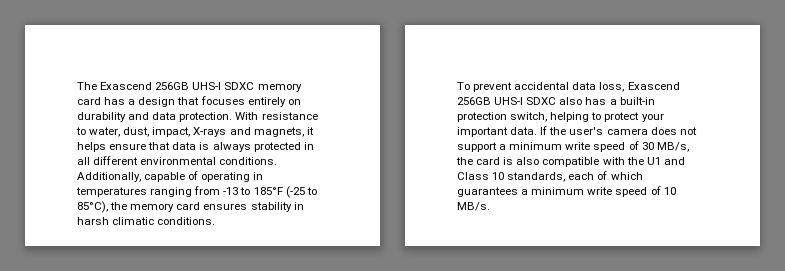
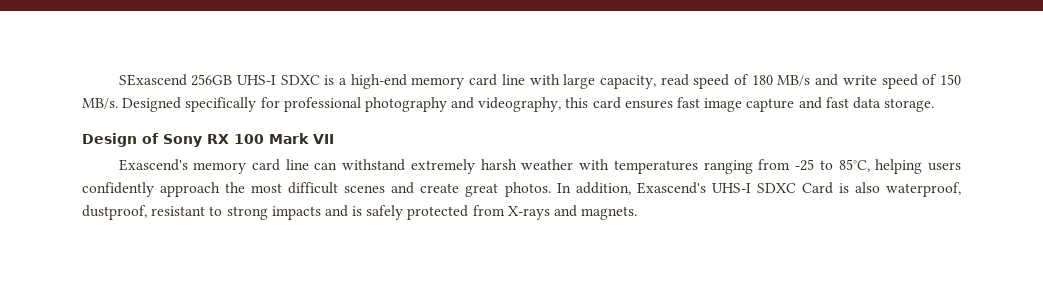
[77,82,302,92] [77,96,301,107] [77,112,318,122] [76,127,314,137] [77,142,314,152] [77,156,278,165] [77,171,264,182] [76,186,317,198] [77,201,304,213] [77,217,216,225] [457,82,680,92] [457,97,655,105] [457,112,664,122] [457,126,697,137] [457,141,689,152] [456,157,685,167] [457,171,643,182] [457,186,676,197] [457,202,490,211] The Exascend 256GB UHS-I SDXC memory card has a design that focuses entirely on durability and data protection. With resistance to water, dust, impact, X-rays and magnets, it helps ensure that data is always protected in all different environmental conditions. Additionally, capable of operating in temperatures ranging from -13 to 185°F (-25 to 85°C), the memory card ensures stability in harsh climatic conditions. // To prevent accidental data loss, Exascend 256GB UHS-I SDXC also has a built-in protection switch, helping to protect your important data. If the user's camera does not support a minimum write speed of 30 MB/s, the card is also compatible with the U1 and Class 10 standards, each of which guarantees a minimum write speed of 10 MB/s. -> [118,74,962,89] [82,97,935,112] [82,133,334,147] [118,159,962,174] [82,182,961,197] [82,205,638,220] SExascend 256GB UHS-I SDXC is a high-end memory card line with large capacity, read speed of 180 MB/s and write speed of 150 MB/s. Designed specifically for professional photography and videography, this card ensures fast image capture and fast data storage. // Design of Sony RX 100 Mark VII // Exascend's memory card line can withstand extremely harsh weather with temperatures ranging from -25 to 85°C, helping users confidently approach the most difficult scenes and create great photos. In addition, Exascend's UHS-I SDXC Card is also waterproof, dustproof, resistant to strong impacts and is safely protected from X-rays and magnets.

